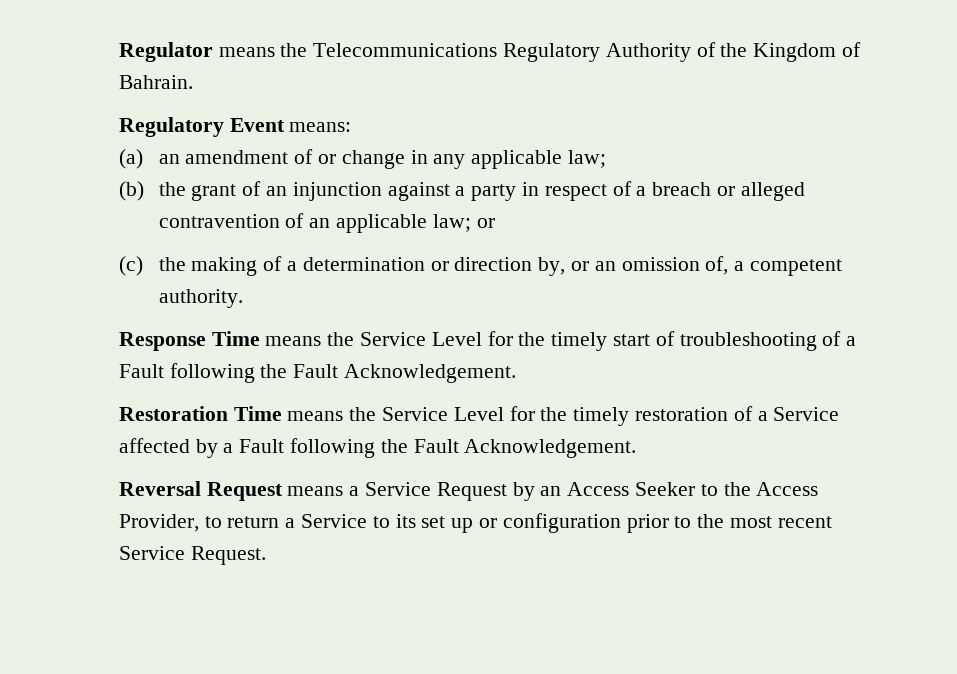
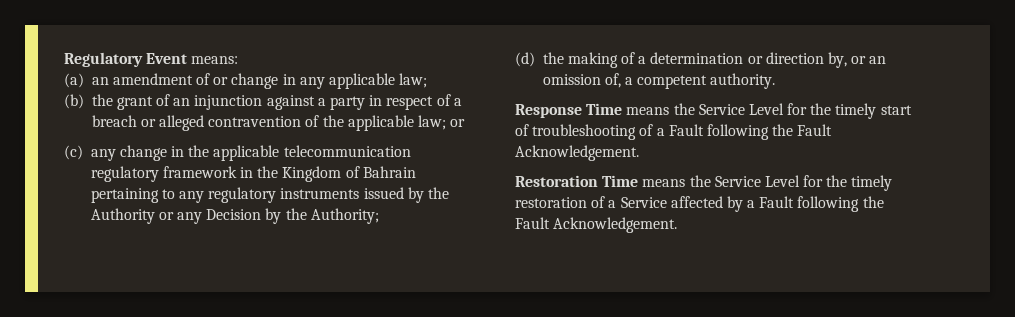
[118,42,862,62] [118,75,193,89] Regulator means the Telecommunications Regulatory Authority of the Kingdom of Bahrain. // -> (63, 59) none
[309,218,331,228] an -> [322,115,344,127] the
(143, 266) none -> [90,145,411,161] [90,166,416,182] [90,187,450,203] [90,208,379,224] [514,52,535,67] any change in the applicable telecommunication regulatory framework in the Kingdom of Bahrain pertaining to any regulatory instruments issued by the Authority or any Decision by the Authority; // (d)
[118,481,819,501] [118,513,832,533] [118,546,266,565] // Reversal Request means a Service Request by an Access Seeker to the Access Provider, to return a Service to its set up or configuration prior to the most recent Service Request. -> (678, 225) none

